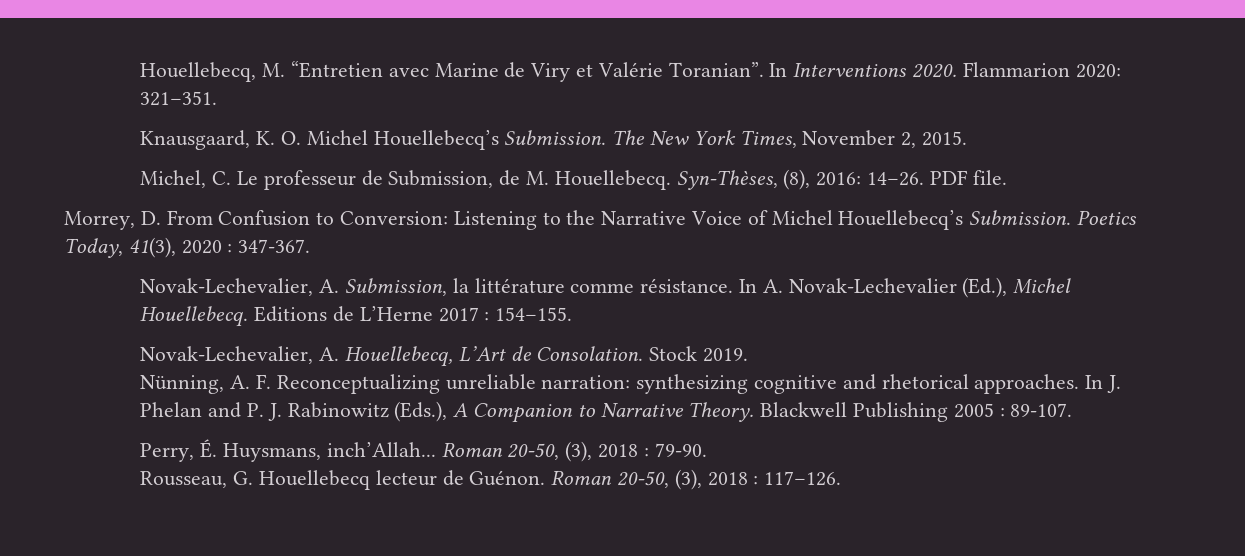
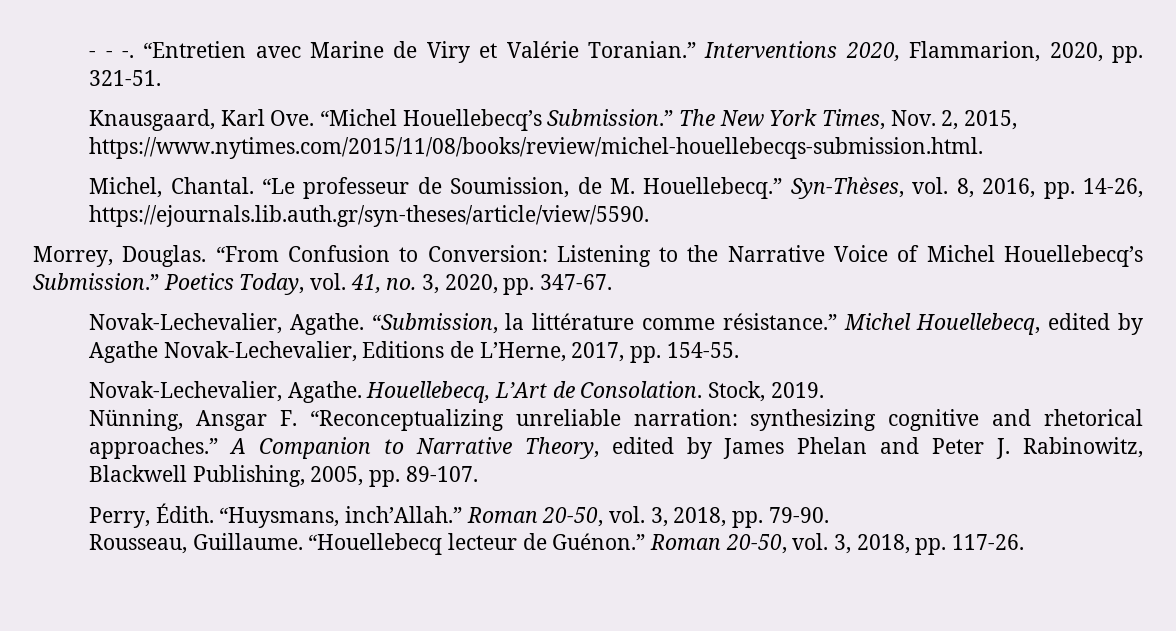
[140,62,286,82] Houellebecq, M. -> [89,51,134,58] - - -.
[668,62,1121,78] [140,91,218,106] [140,130,968,150] Toranian”. In Interventions 2020. Flammarion 2020: 321–351. // Knausgaard, K. O. Michel Houellebecq’s Submission. The New York Times, November 2, 2015. -> [588,41,1144,63] [89,70,162,86] [89,109,1018,131] [89,137,984,159] Toranian.” Interventions 2020, Flammarion, 2020, pp. 321-51. // Knausgaard, Karl Ove. “Michel Houellebecq’s Submission.” The New York Times, Nov. 2, 2015, https://www.nytimes.com/2015/11/08/books/review/michel-houellebecqs-submission.html.
[212,171,258,185] C. Le -> [170,177,295,194] Chantal. “Le
[388,170,494,188] Submission, -> [450,177,570,198] Soumission,
[554,169,1007,190] Houellebecq. Syn-Thèses, (8), 2016: 14–26. PDF file. -> [643,177,1144,199] [89,205,650,227] Houellebecq.” Syn-Thèses, vol. 8, 2016, pp. 14-26, https://ejournals.lib.auth.gr/syn-theses/article/view/5590.
[140,210,213,225] D. From -> [122,245,279,267] Douglas. “From
[969,210,1072,225] Submission. -> [33,273,159,290] Submission.”
[128,237,311,258] [140,278,447,296] 41(3), 2020 : 347-367. // Novak-Lechevalier, A. Submission, -> [310,273,613,295] [89,313,498,335] vol. 41, no. 3, 2020, pp. 347-67. // Novak-Lechevalier, Agathe. “Submission,
[640,277,1072,298] [140,306,573,327] [140,346,340,364] résistance. In A. Novak-Lechevalier (Ed.), Michel Houellebecq. Editions de L’Herne 2017 : 154–155. // Novak-Lechevalier, A. -> [722,313,1143,335] [89,341,739,363] [89,381,362,403] résistance.” Michel Houellebecq, edited by Agathe Novak-Lechevalier, Editions de L’Herne, 2017, pp. 154-55. // Novak-Lechevalier, Agathe.
[649,346,698,361] Stock -> [708,381,766,402] Stock,
[230,374,440,394] A. F. Reconceptualizing -> [195,409,504,431] Ansgar F. “Reconceptualizing
[974,374,1122,394] [140,401,1073,423] [140,439,649,462] approaches. In J. Phelan and P. J. Rabinowitz (Eds.), A Companion to Narrative Theory. Blackwell Publishing 2005 : 89-107. // Perry, É. Huysmans, inch’Allah... Roman 20-50, (3), 2018 : -> [89,437,1144,459] [89,465,478,487] [89,503,764,528] approaches.” A Companion to Narrative Theory, edited by James Phelan and Peter J. Rabinowitz, Blackwell Publishing, 2005, pp. 89-107. // Perry, Édith. “Huysmans, inch’Allah.” Roman 20-50, vol. 3, 2018, pp.
[233,470,370,490] G. Houellebecq -> [192,533,443,555] Guillaume. “Houellebecq
[469,469,842,490] Guénon. Roman 20-50, (3), 2018 : 117–126. -> [552,533,1025,555] Guénon.” Roman 20-50, vol. 3, 2018, pp. 117-26.

